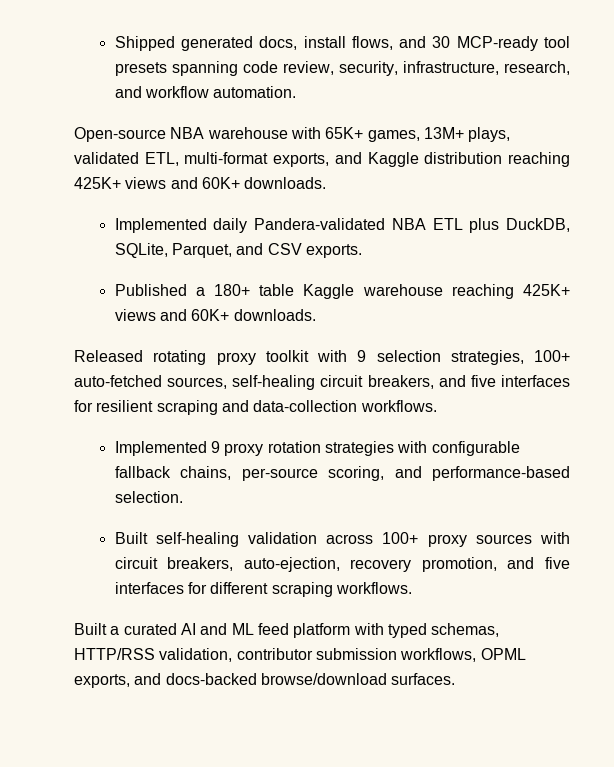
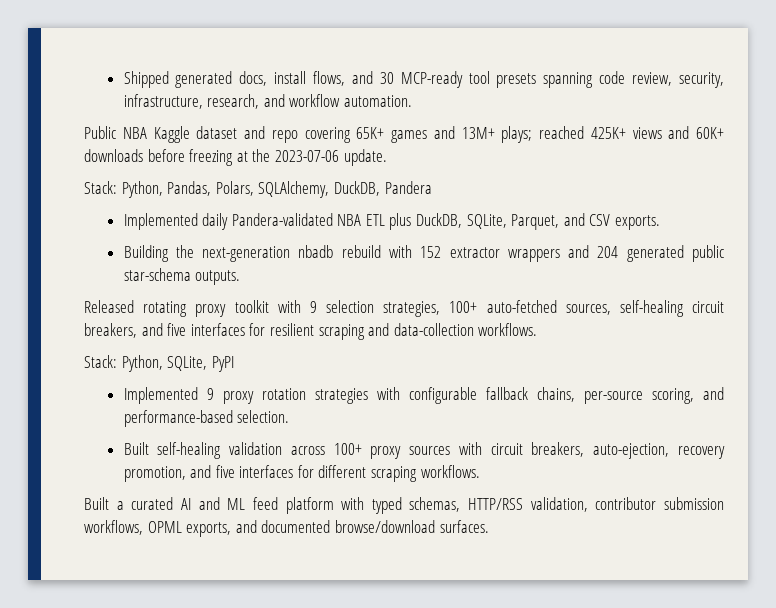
[74,127,511,142] [74,152,570,167] [74,177,327,189] Open-source NBA warehouse with 65K+ games, 13M+ plays, validated ETL, multi-format exports, and Kaggle distribution reaching 425K+ views and 60K+ downloads. -> [84,126,724,143] [84,149,387,166] [84,181,432,198] Public NBA Kaggle dataset and repo covering 65K+ games and 13M+ plays; reached 425K+ views and 60K+ downloads before freezing at the 2023-07-06 update. // Stack: Python, Pandas, Polars, SQLAlchemy, DuckDB, Pandera
[114,284,570,299] [114,309,316,321] Published a 180+ table Kaggle warehouse reaching 425K+ views and 60K+ downloads. -> [123,245,724,262] [123,268,241,285] Building the next-generation nbadb rebuild with 152 extractor wrappers and 204 generated public star-schema outputs.
(437, 406) none -> [84,355,234,372] // Stack: Python, SQLite, PyPI
[165,673,257,685] docs-backed -> [261,520,331,533] documented

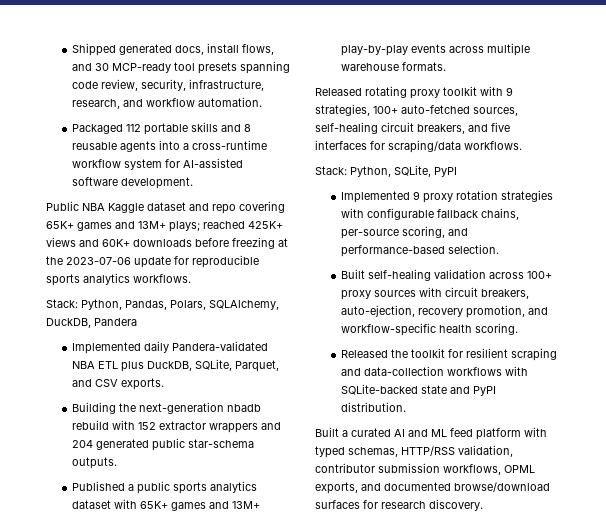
(412, 101) none -> [72,122,252,135] [72,140,268,152] [72,158,244,170] [72,177,194,189] // Packaged 112 portable skills and 8 reusable agents into a cross-runtime workflow system for AI-assisted software development.
[343,149,387,166] update. -> [134,255,259,268] [46,273,191,286] update for reproducible sports analytics workflows.
(241, 277) none -> [72,481,258,494] [72,499,261,511] [341,43,531,56] [341,62,447,71] // Published a public sports analytics dataset with 65K+ games and 13M+ play-by-play events across multiple warehouse formats.
[325,300,374,313] selection -> (513, 91) none
[269,323,474,340] resilient scraping and data-collection -> [388,140,461,153] scraping/data
[215,465,480,482] five interfaces for different scraping workflows. -> [341,323,519,336] [341,348,558,361] [341,366,529,376] [341,384,497,396] [341,402,407,412] workflow-specific health scoring. // Released the toolkit for resilient scraping and data-collection workflows with SQLite-backed state and PyPI distribution.
[439,520,489,533] surfaces. -> [315,499,483,511] surfaces for research discovery.

